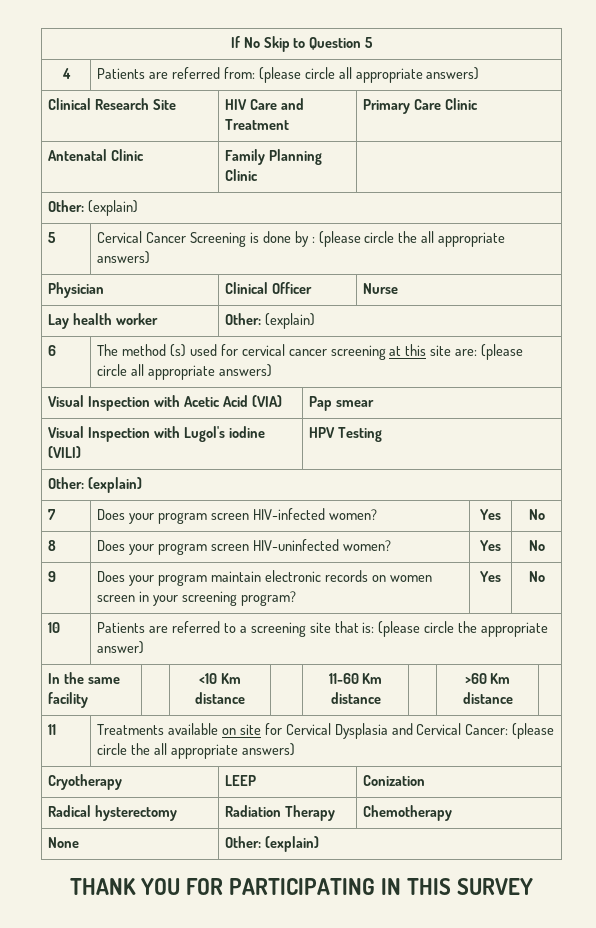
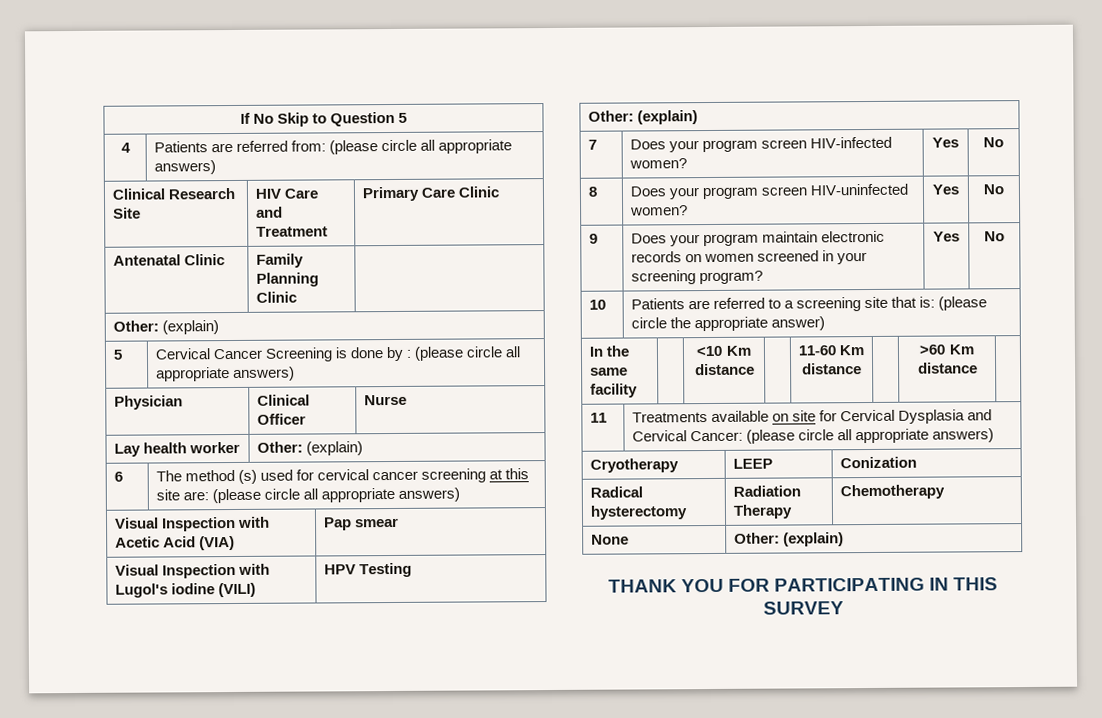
[398,231,418,243] the -> (503, 352) none
[97,595,136,602] screen -> [757,250,820,262] screened
[131,743,151,755] the -> (835, 435) none

